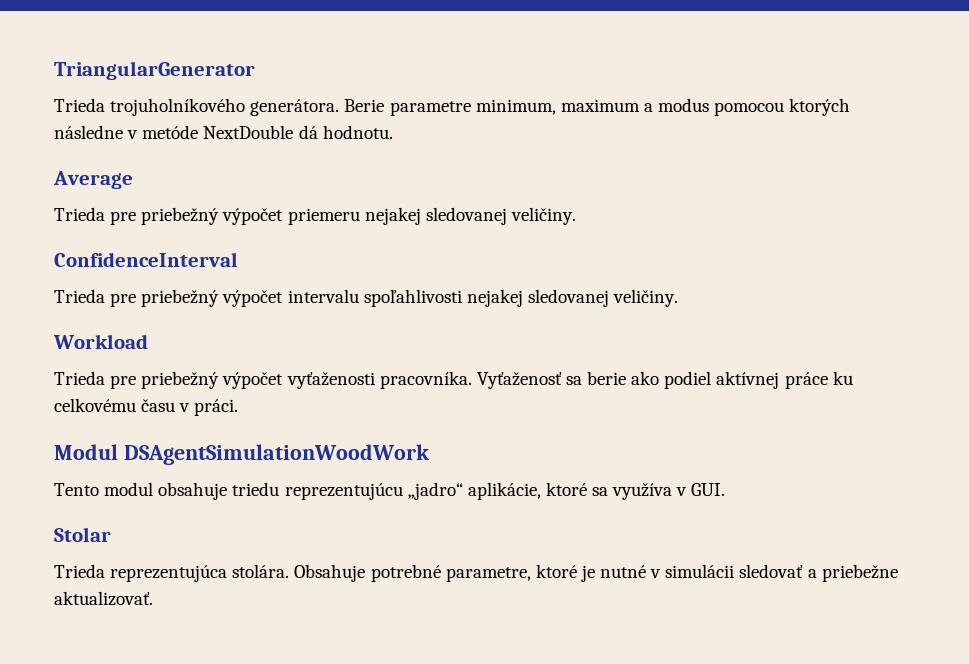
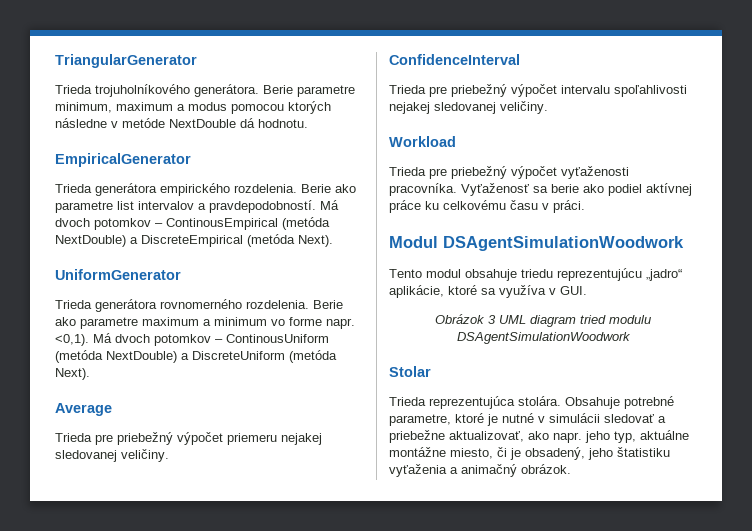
(393, 132) none -> [55,153,191,167] [55,183,356,196] [55,200,339,213] [55,217,330,230] [55,234,333,247] [55,269,181,280] [55,299,343,312] [55,317,355,329] [55,333,329,346] [55,350,337,363] [55,368,90,380] // EmpiricalGenerator // Trieda generátora empirického rozdelenia. Berie ako parametre list intervalov a pravdepodobností. Má dvoch potomkov – ContinousEmpirical (metóda NextDouble) a DiscreteEmpirical (metóda Next). // UniformGenerator // Trieda generátora rovnomerného rozdelenia. Berie ako parametre maximum a minimum vo forme napr. <0,1). Má dvoch potomkov – ContinousUniform (metóda NextDouble) a DiscreteUniform (metóda Next).
[123,444,430,465] DSAgentSimulationWoodWork -> [443,236,684,251] DSAgentSimulationWoodwork
(726, 489) none -> [435,314,651,327] [456,332,631,344] // Obrázok 3 UML diagram tried modulu DSAgentSimulationWoodwork
[54,591,153,606] aktualizovať. -> [449,430,689,443] [389,447,670,460] [389,464,571,477] aktualizovať, ako napr. jeho typ, aktuálne montážne miesto, či je obsadený, jeho štatistiku vyťaženia a animačný obrázok.

